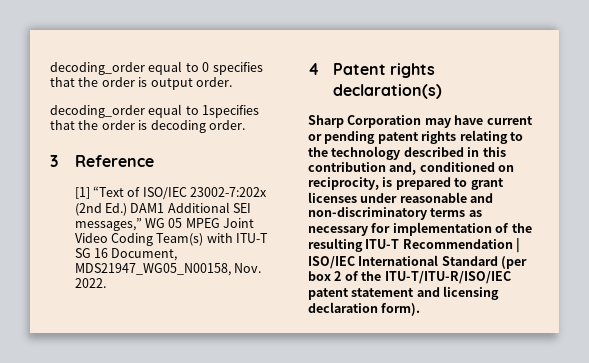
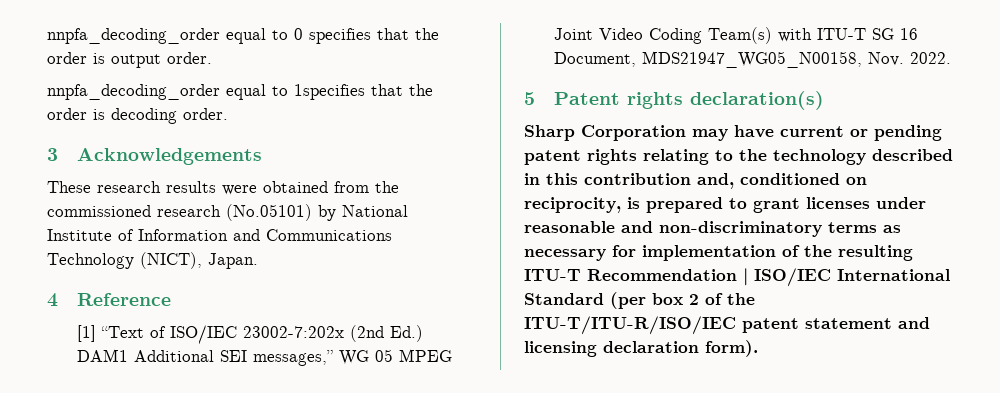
[50,62,145,75] decoding_order -> [47,28,220,44] nnpfa_decoding_order
[50,105,145,118] decoding_order -> [47,84,220,100] nnpfa_decoding_order
(58, 161) none -> [77,148,263,165] [47,181,399,195] [47,204,408,221] [47,229,392,241] [47,252,258,269] [47,293,58,307] Acknowledgements // These research results were obtained from the commissioned research (No.05101) by National Institute of Information and Communications Technology (NICT), Japan. // 4
[308,63,319,75] 4 -> [524,92,535,105] 5

